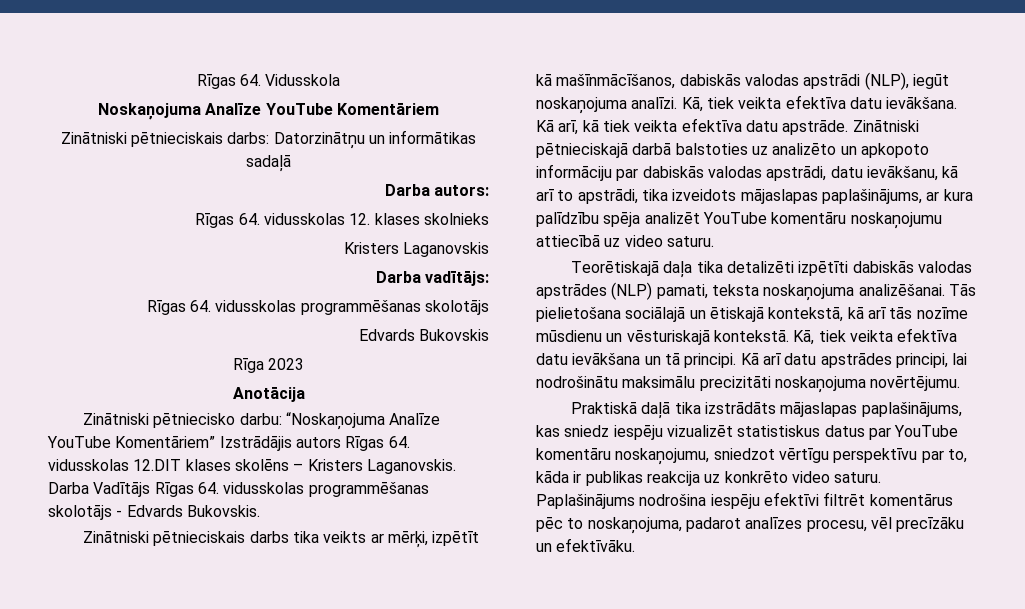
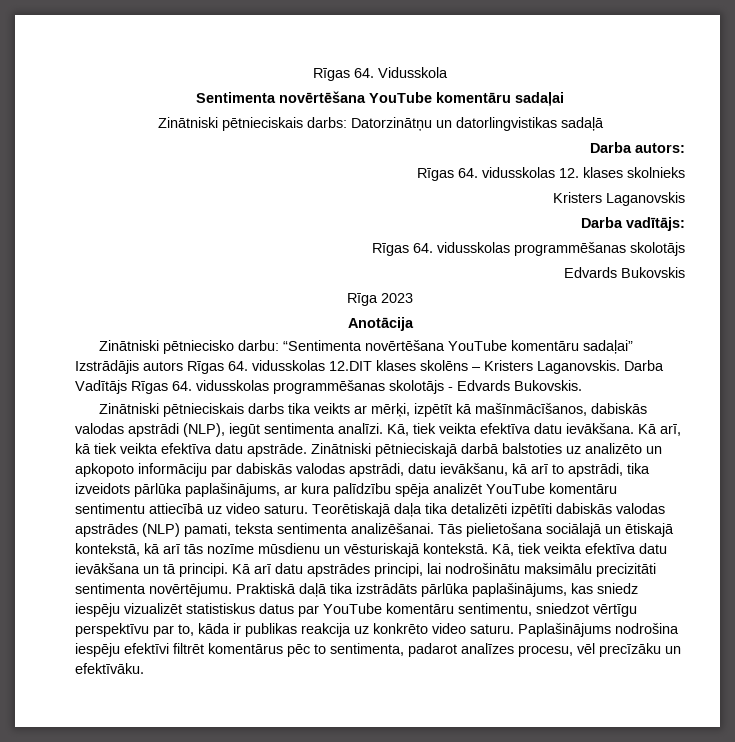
[98,103,439,120] Noskaņojuma Analīze YouTube Komentāriem -> [196,91,564,106] Sentimenta novērtēšana YouTube komentāru sadaļai
[389,130,477,144] informātikas -> [455,117,557,131] datorlingvistikas
[285,412,441,430] [47,436,216,448] “Noskaņojuma Analīze YouTube Komentāriem” -> [283,340,634,354] “Sentimenta novērtēšana YouTube komentāru sadaļai”
[536,97,627,114] noskaņojuma -> [264,423,335,434] sentimenta
[740,189,818,204] mājaslapas -> [134,483,182,497] pārlūka
[850,212,942,229] noskaņojumu -> [75,503,145,514] sentimentu
(714, 241) // -> (308, 509) none
[763,284,855,301] noskaņojuma -> [277,523,348,534] sentimenta
[774,376,866,393] noskaņojuma -> [75,583,146,594] sentimenta
(961, 383) // -> (232, 590) none
[780,402,858,417] mājaslapas -> [421,583,469,597] pārlūka
[615,448,710,465] noskaņojumu, -> [458,603,532,616] sentimentu,
[587,517,682,534] noskaņojuma, -> [330,643,404,656] sentimenta,

